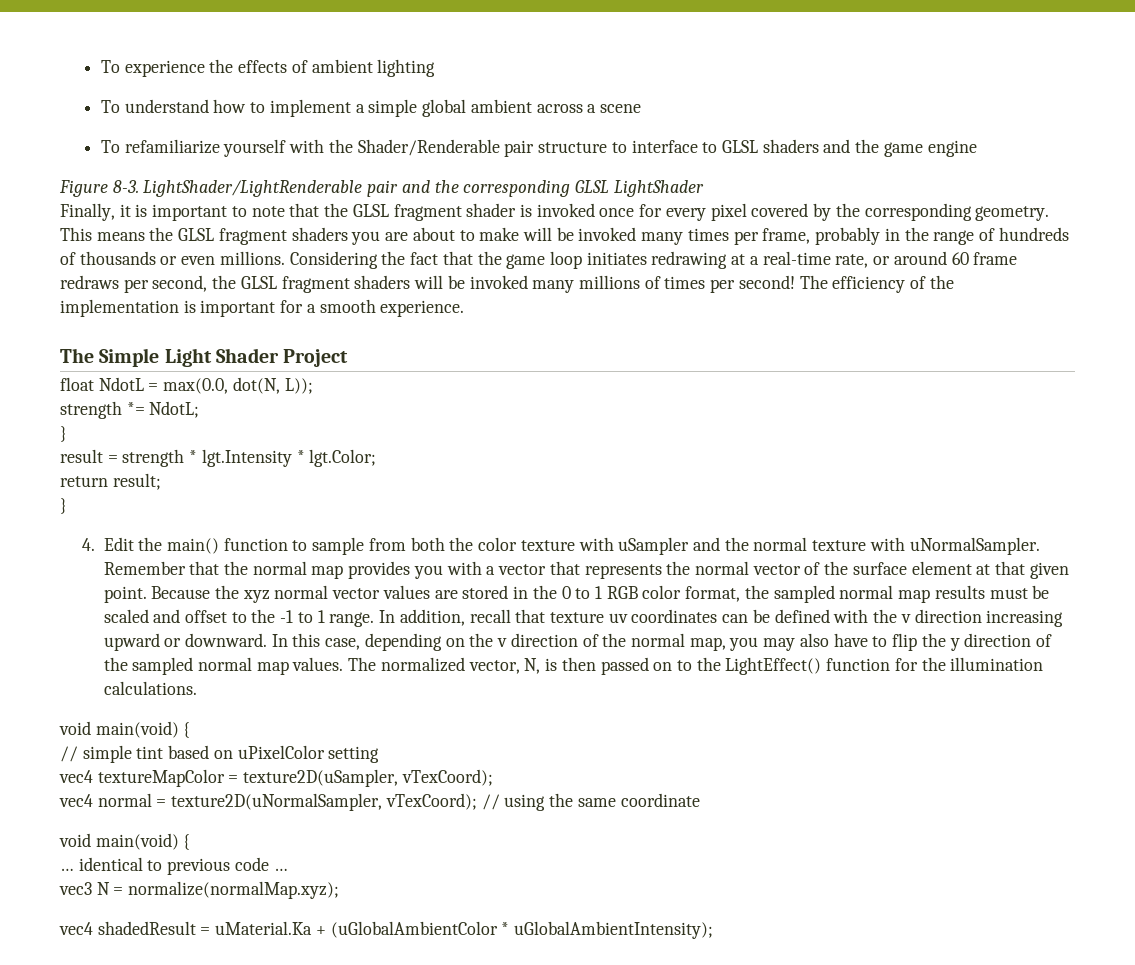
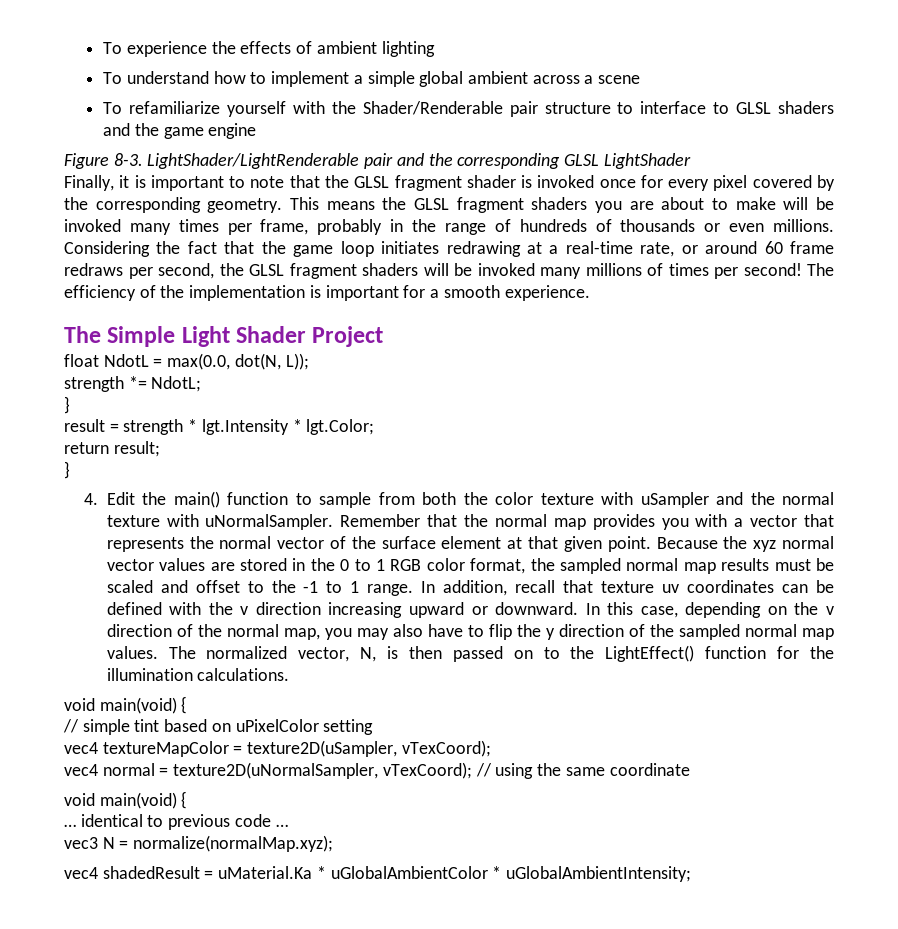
[315,921,714,939] + (uGlobalAmbientColor * uGlobalAmbientIntensity); -> [316,866,692,882] * uGlobalAmbientColor * uGlobalAmbientIntensity;

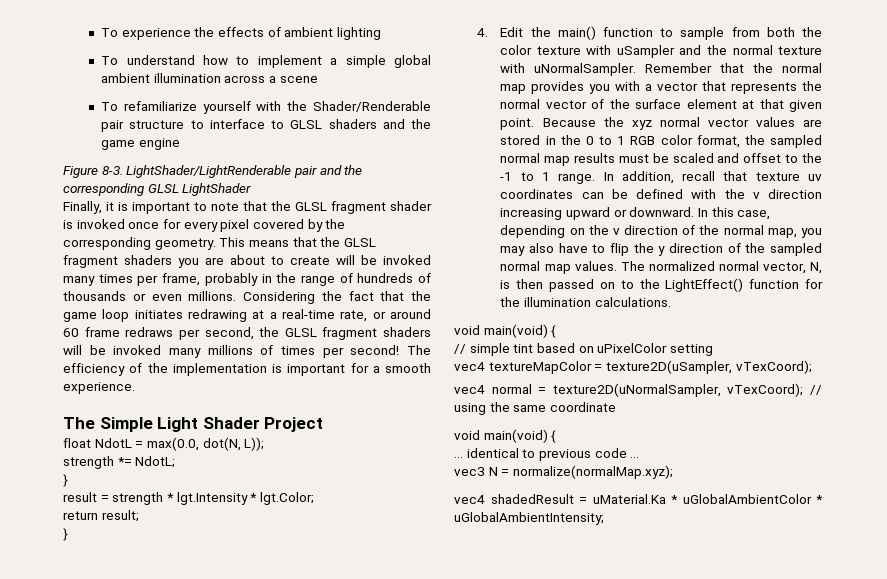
(528, 77) none -> [153,73,221,83] illumination
(375, 205) none -> [292,237,317,247] that
[735,197,776,210] make -> [290,256,330,265] create
(288, 652) none -> [718,261,759,271] normal

